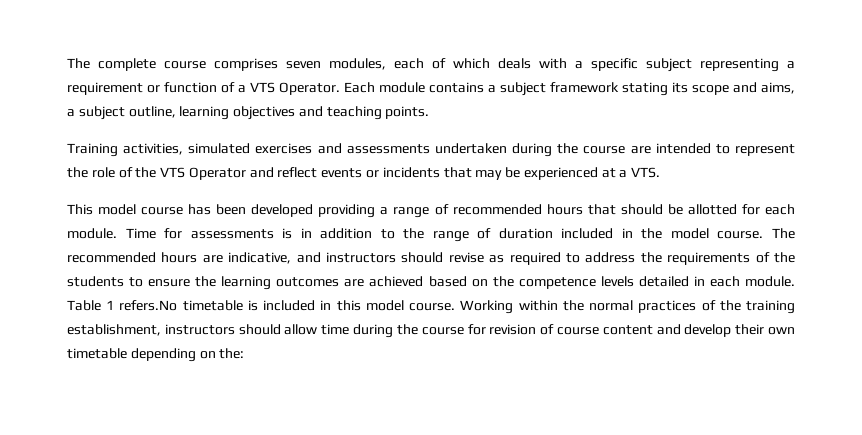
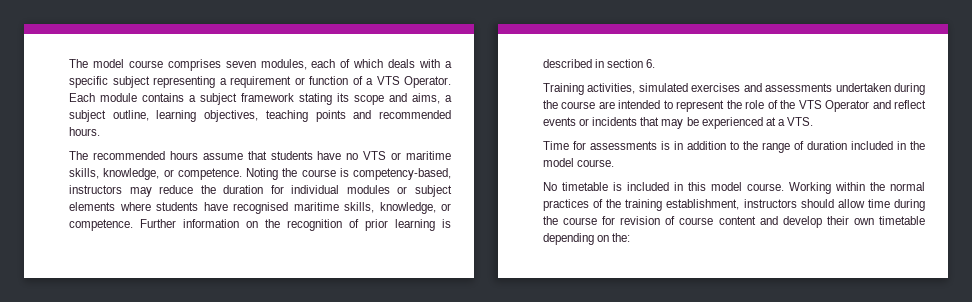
[67,58,156,71] The complete -> [69,59,124,68] The model
[233,106,430,120] objectives and teaching points. -> [204,110,451,122] [69,127,100,136] [69,151,451,160] [69,168,451,180] [69,185,452,197] [69,202,451,214] [69,219,451,231] [543,59,656,68] objectives, teaching points and recommended hours. // The recommended hours assume that students have no VTS or maritime skills, knowledge, or competence. Noting the course is competency-based, instructors may reduce the duration for individual modules or subject elements where students have recognised maritime skills, knowledge, or competence. Further information on the recognition of prior learning is described in section 6.
[67,204,795,218] [67,228,117,239] This model course has been developed providing a range of recommended hours that should be allotted for each module. -> (813, 121) none
[771,228,795,239] [67,252,795,265] [67,276,795,290] [67,300,178,311] The recommended hours are indicative, and instructors should revise as required to address the requirements of the students to ensure the learning outcomes are achieved based on the competence levels detailed in each module. Table 1 refers.No -> [543,182,557,191] // No

